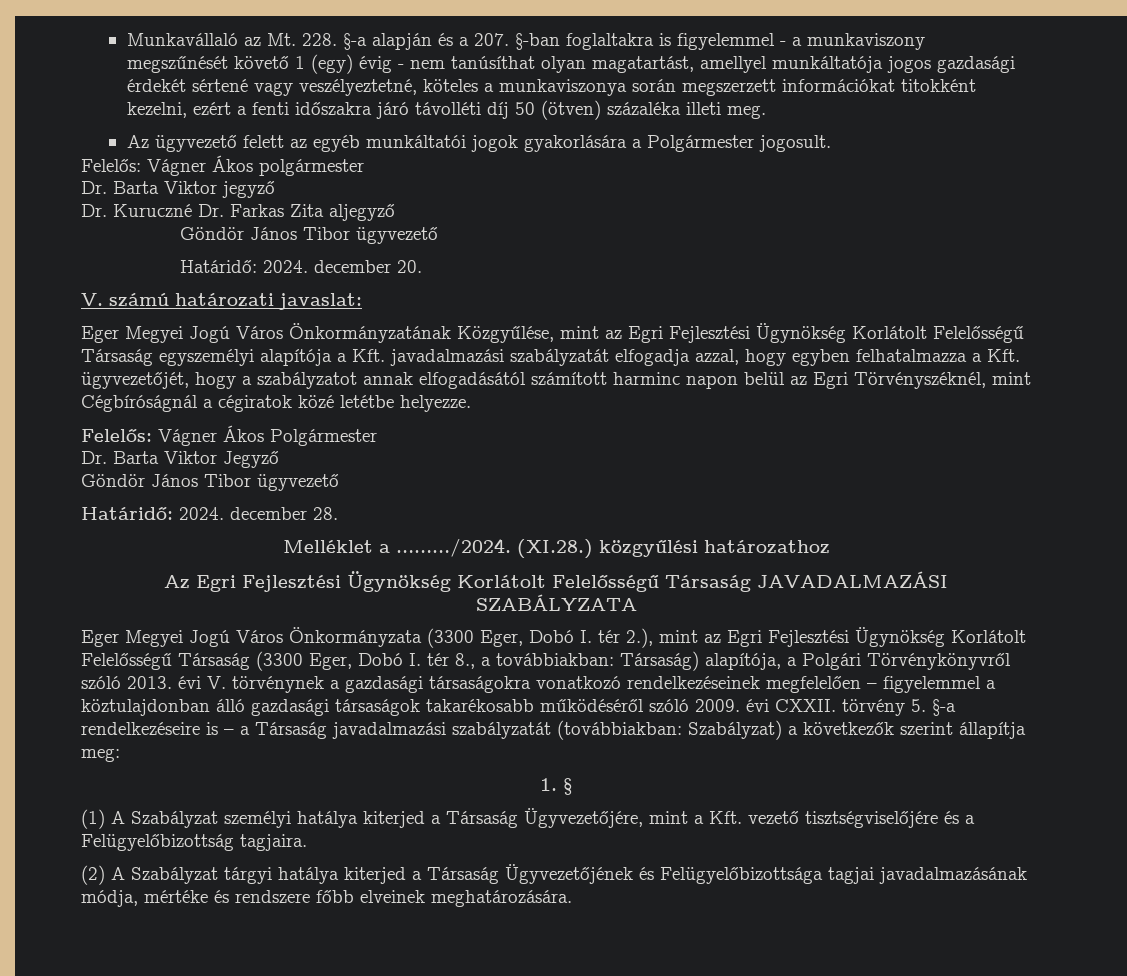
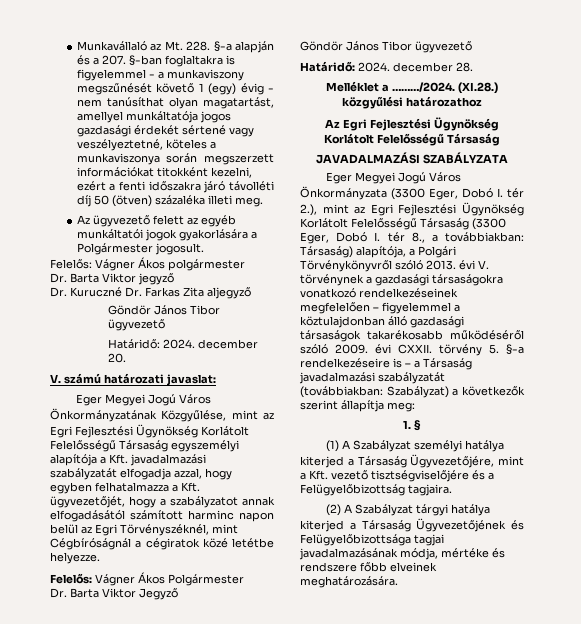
(751, 583) none -> (500, 139) //

